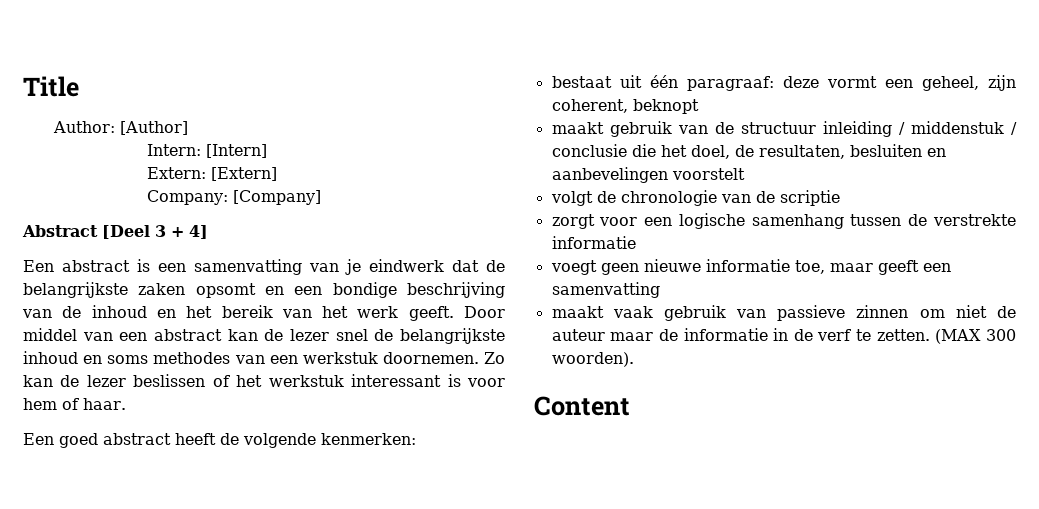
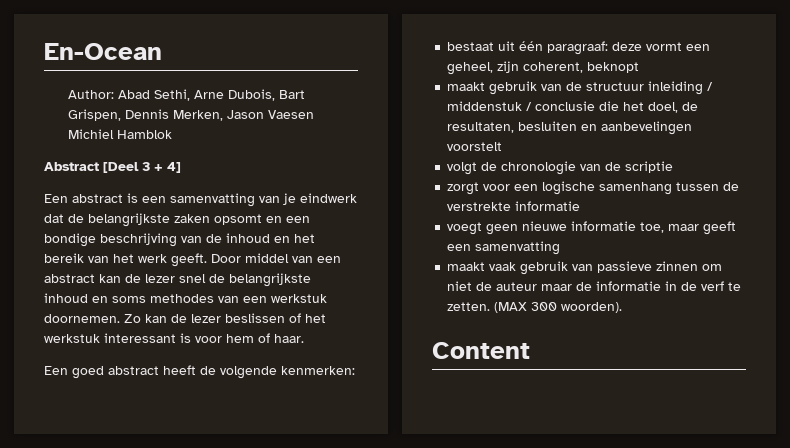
[23,76,79,97] Title -> [44,43,162,60] En-Ocean
[120,121,189,135] [147,144,268,158] [147,167,278,181] [147,190,322,205] [Author] // Intern: [Intern] // Extern: [Extern] // Company: [Company] -> [117,89,305,101] [67,109,314,121] [67,129,172,139] Abad Sethi, Arne Dubois, Bart Grispen, Dennis Merken, Jason Vaesen Michiel Hamblok

